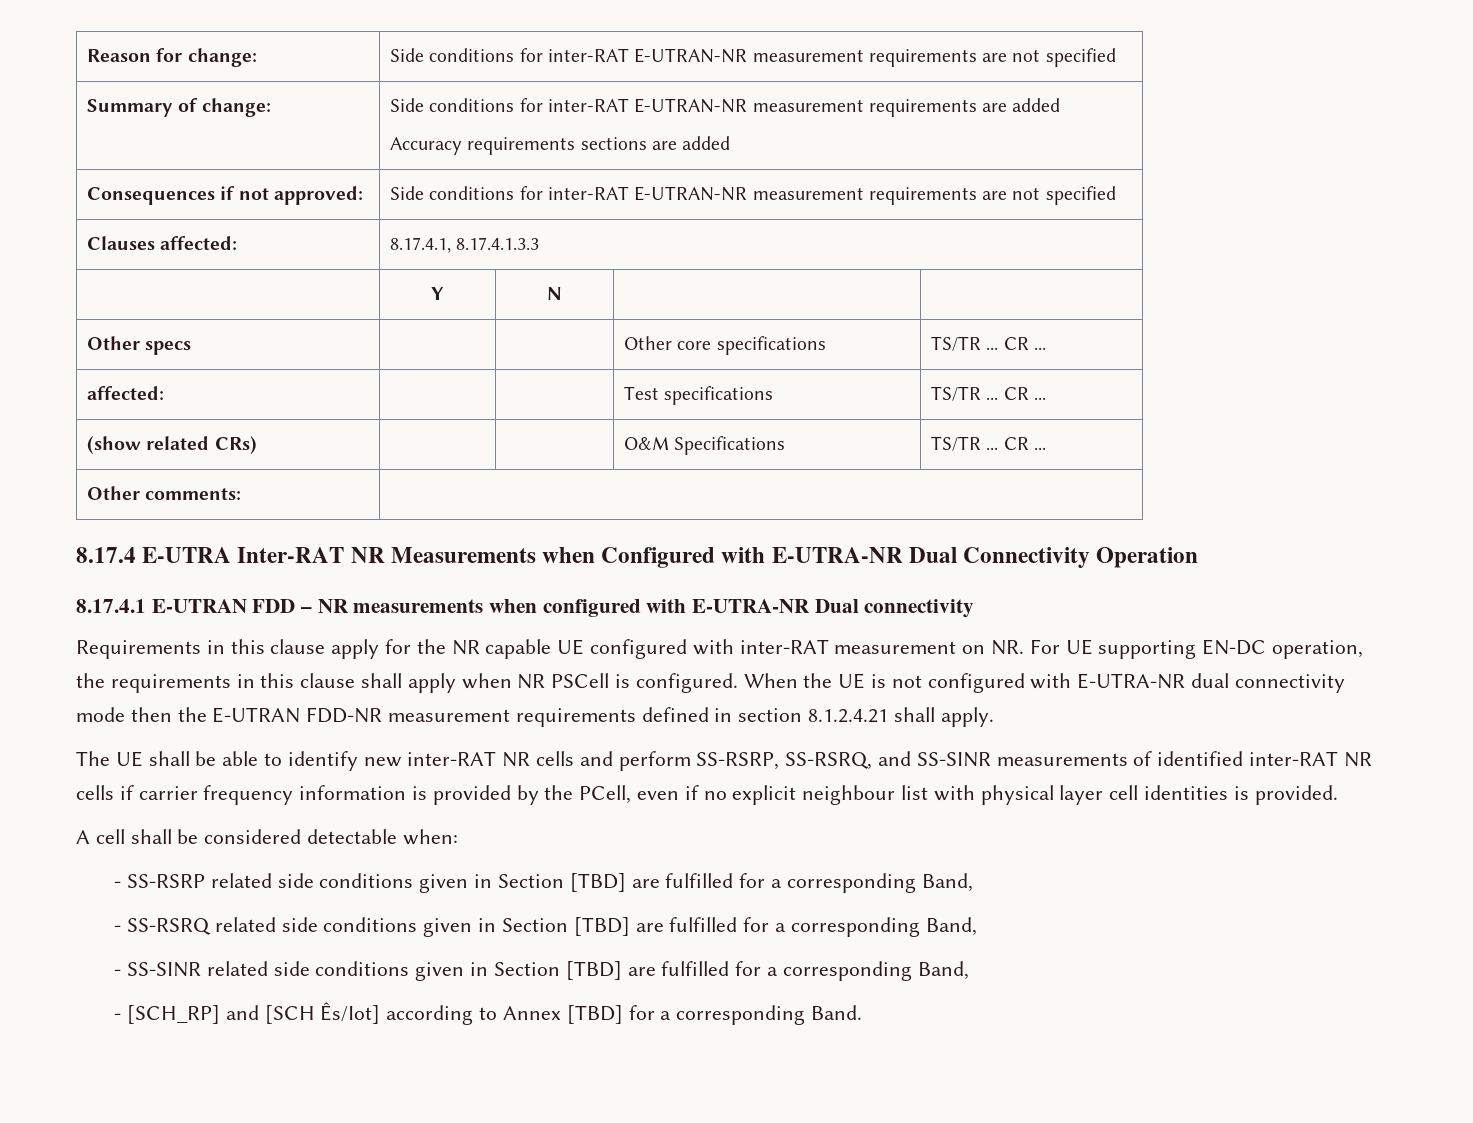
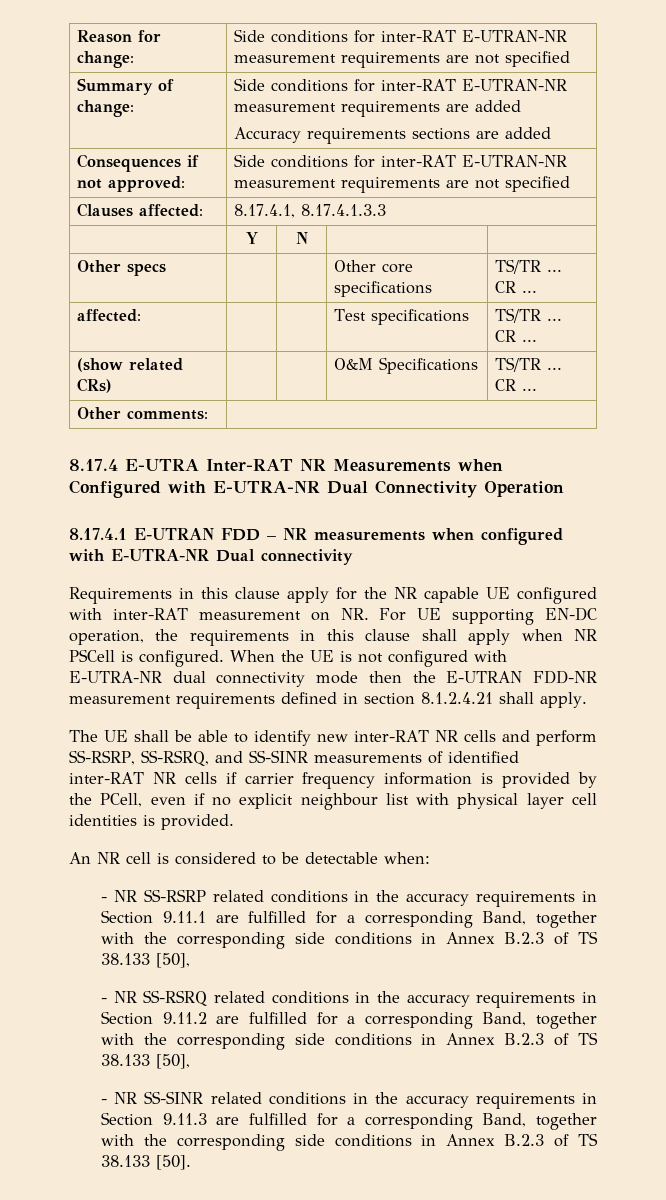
[76,829,302,844] A cell shall be considered -> [69,852,299,865] An NR cell is considered to be
(122, 884) none -> [113,890,137,902] NR
[277,873,973,893] [114,925,122,932] side conditions given in Section [TBD] are fulfilled for a corresponding Band, // - -> [270,890,597,907] [101,910,597,928] [101,931,598,949] [101,953,191,968] [101,991,137,1003] conditions in the accuracy requirements in Section 9.11.1 are fulfilled for a corresponding Band, together with the corresponding side conditions in Annex B.2.3 of TS 38.133 [50], // - NR
[281,917,977,937] [114,969,122,976] side conditions given in Section [TBD] are fulfilled for a corresponding Band, // - -> [271,991,597,1008] [101,1011,597,1029] [101,1032,598,1050] [101,1054,191,1069] [101,1092,138,1104] conditions in the accuracy requirements in Section 9.11.2 are fulfilled for a corresponding Band, together with the corresponding side conditions in Annex B.2.3 of TS 38.133 [50], // - NR
[273,961,969,981] [114,1002,862,1025] side conditions given in Section [TBD] are fulfilled for a corresponding Band, // - [SCH_RP] and [SCH Ês/Iot] according to Annex [TBD] for a corresponding Band. -> [268,1092,597,1109] [101,1112,597,1130] [101,1133,598,1151] [101,1155,192,1170] conditions in the accuracy requirements in Section 9.11.3 are fulfilled for a corresponding Band, together with the corresponding side conditions in Annex B.2.3 of TS 38.133 [50].

